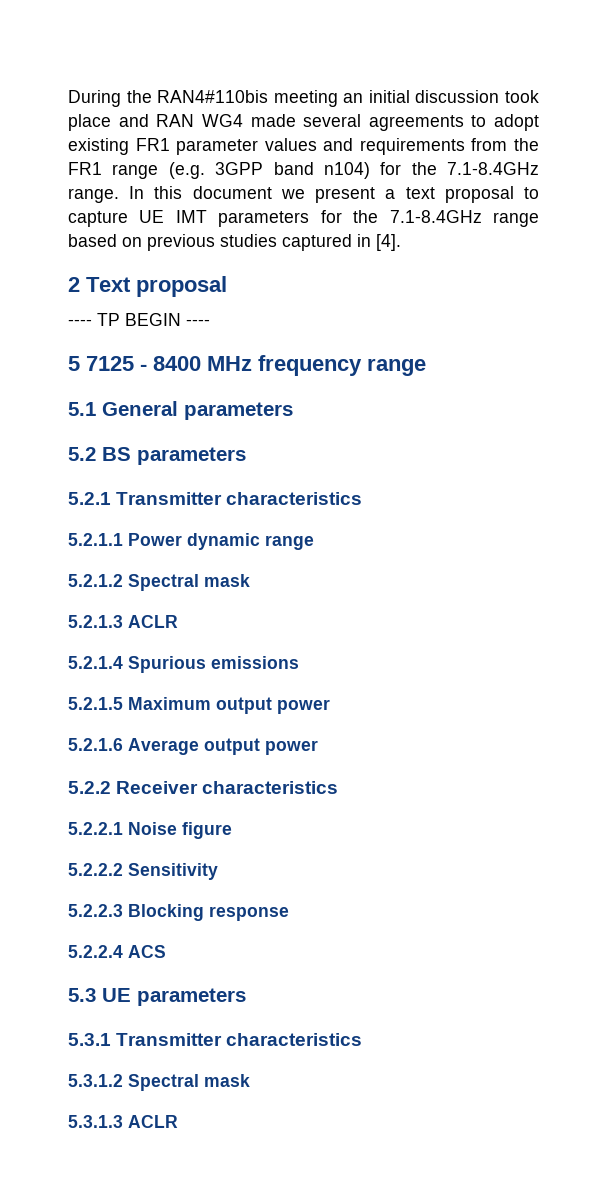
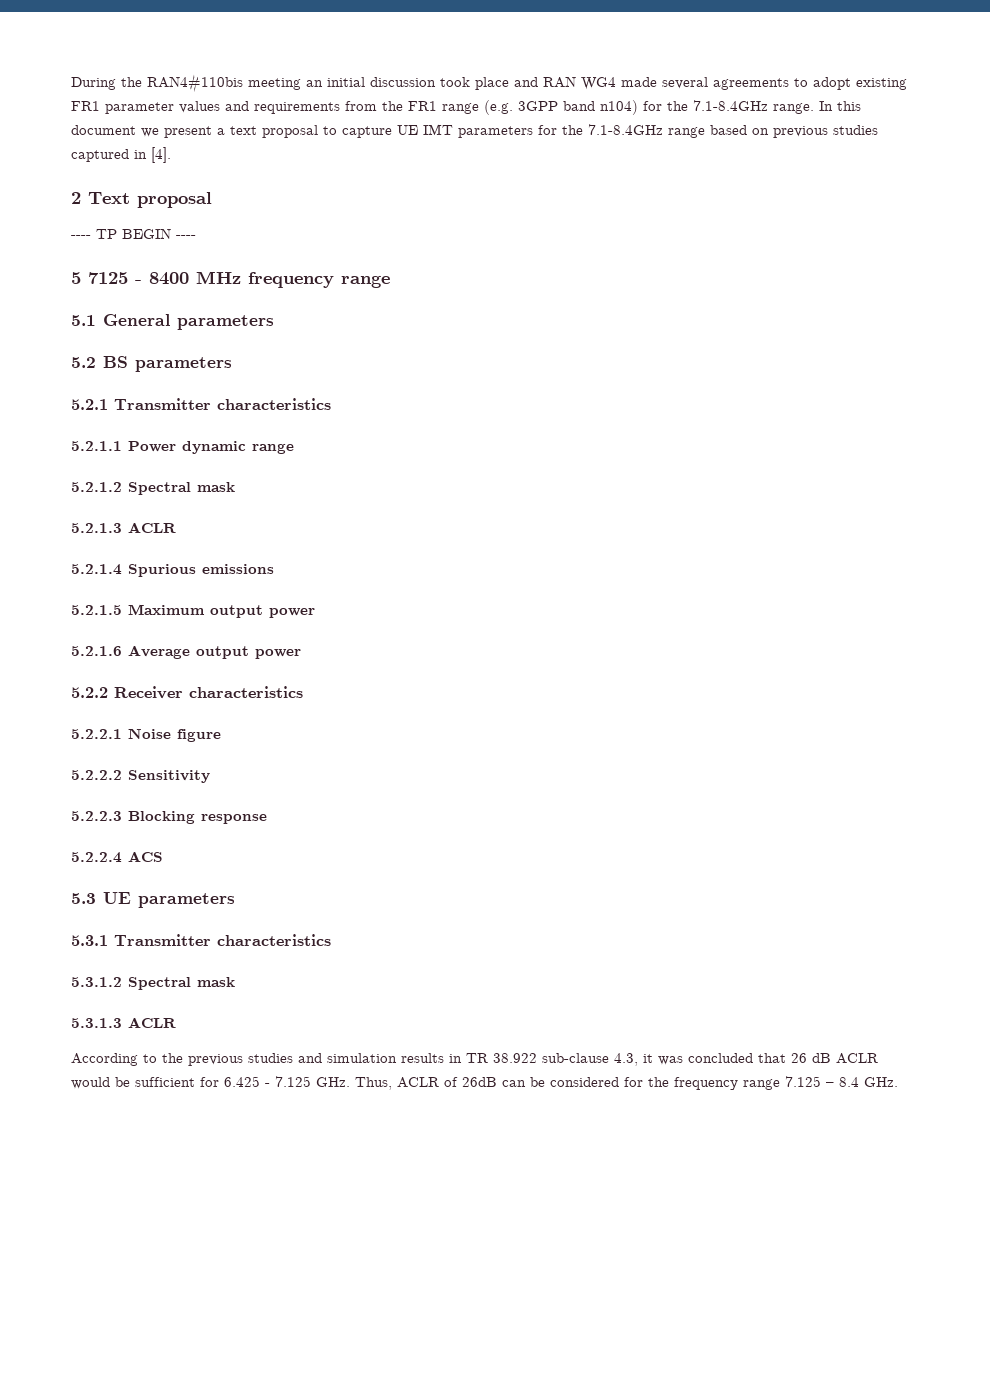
(178, 1121) none -> [71,1053,878,1066] [71,1076,898,1090] // According to the previous studies and simulation results in TR 38.922 sub-clause 4.3, it was concluded that 26 dB ACLR would be sufficient for 6.425 - 7.125 GHz. Thus, ACLR of 26dB can be considered for the frequency range 7.125 – 8.4 GHz.

